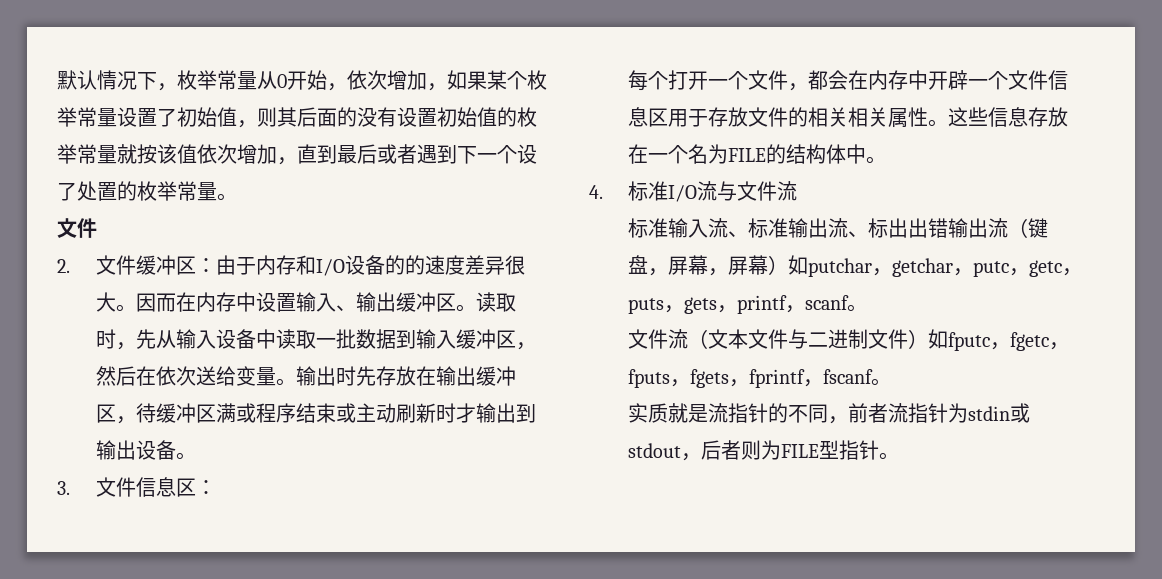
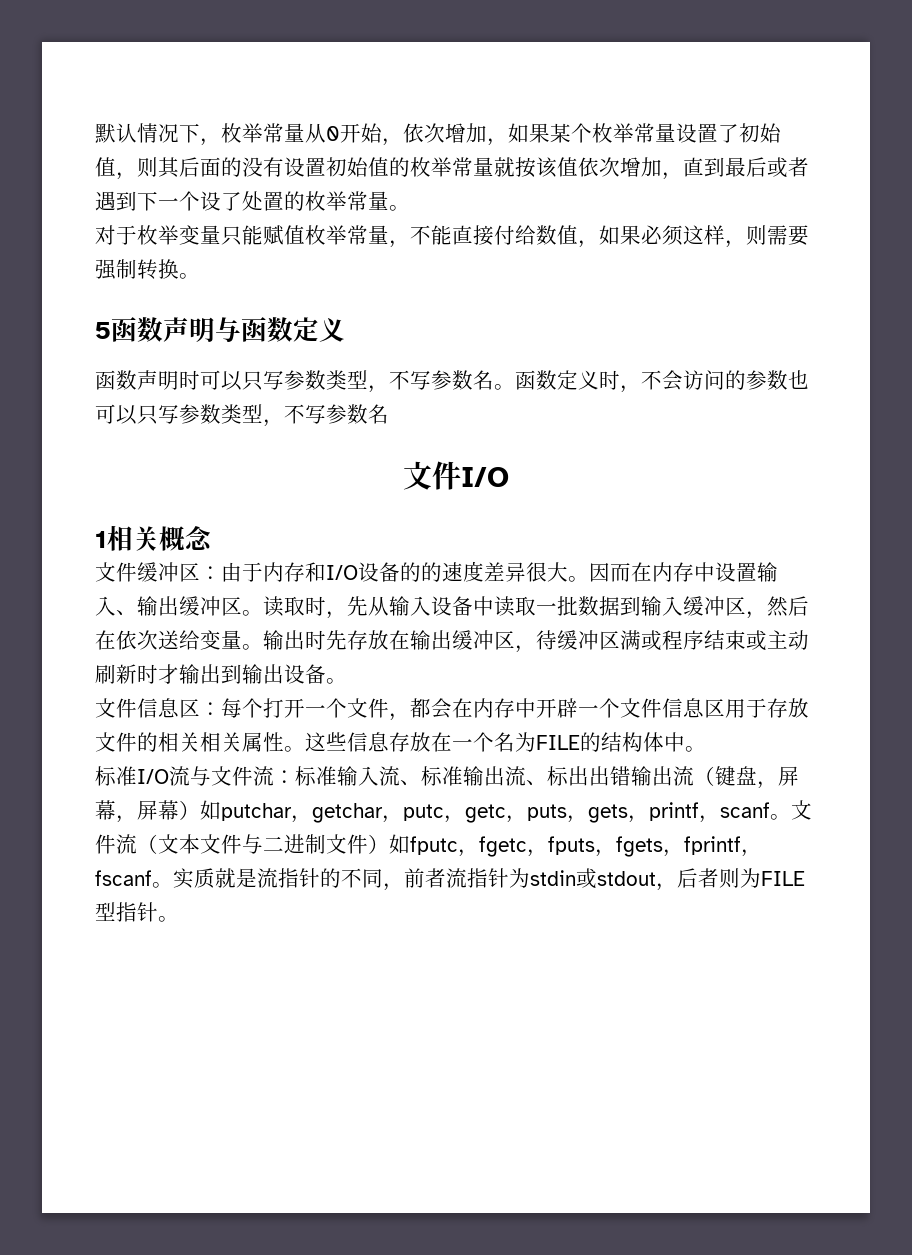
[57,218,97,238] [57,259,70,273] 文件 // 2. -> [95,225,809,248] [95,259,200,280] [95,317,345,342] [95,370,809,393] [95,404,389,427] [403,461,509,490] [95,525,213,551] 对于枚举变量只能赋值枚举常量，不能直接付给数值，如果必须这样，则需要强制转换。 // 5函数声明与函数定义 // 函数声明时可以只写参数类型，不写参数名。函数定义时，不会访问的参数也可以只写参数类型，不写参数名 // 文件I/O // 1相关概念 //
[57,481,70,495] 3. -> (347, 681) none
(216, 487) // -> (221, 709) none
[589,185,603,199] 4. -> (706, 749) none
(797, 191) // -> [274,770,295,784] ：
(867, 308) // -> (791, 817) none
(891, 382) // -> (173, 885) none

